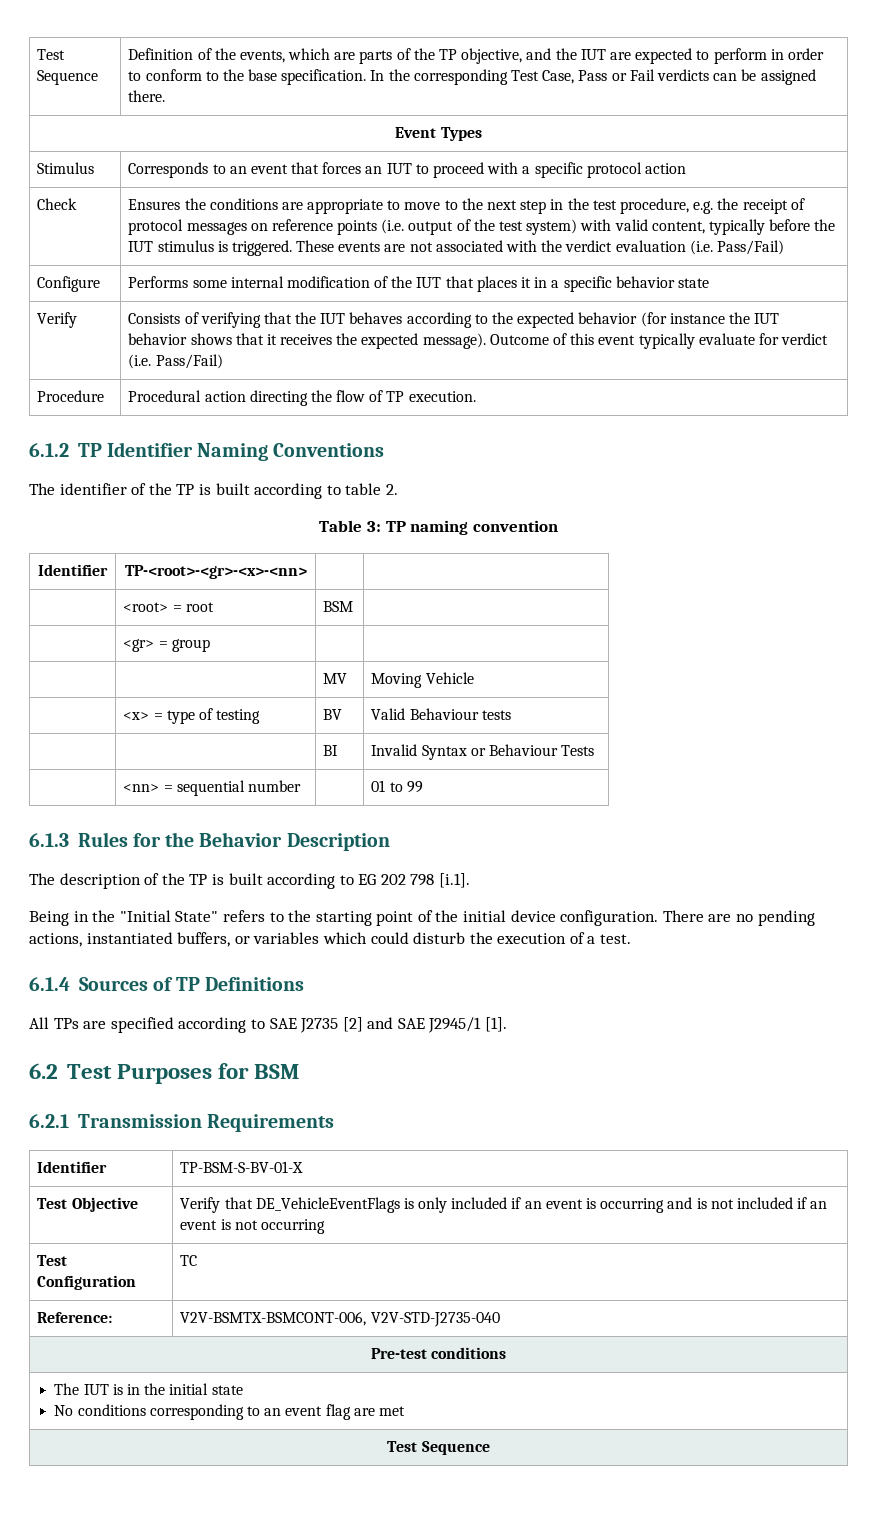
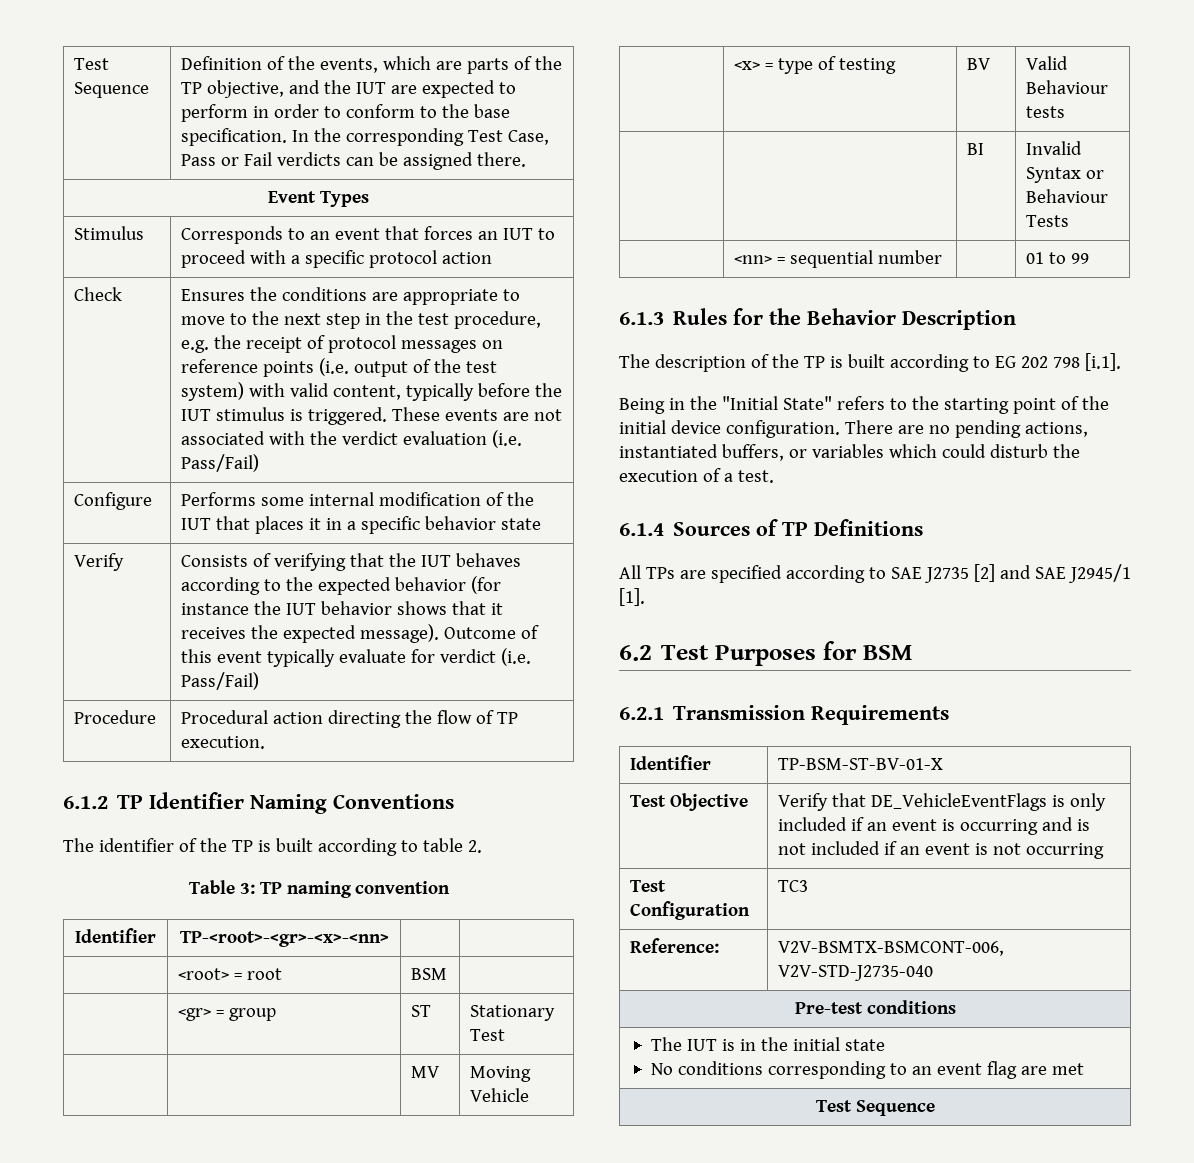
(210, 645) | -> [411,1005,432,1017] [470,1005,556,1021] [470,1029,506,1041] ST | Stationary Test
[180,1161,304,1173] TP-BSM-S-BV-01-X -> [778,758,944,770] TP-BSM-ST-BV-01-X
[180,1255,198,1266] TC -> [778,880,809,892] TC3

